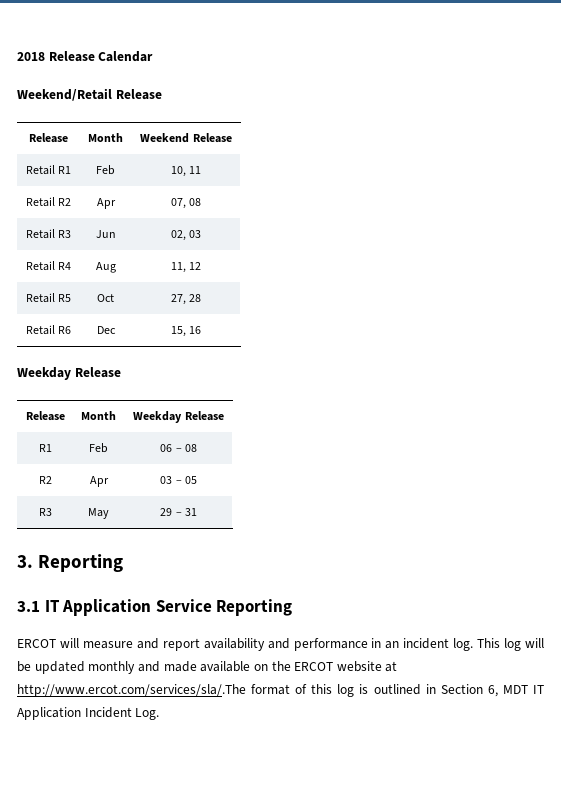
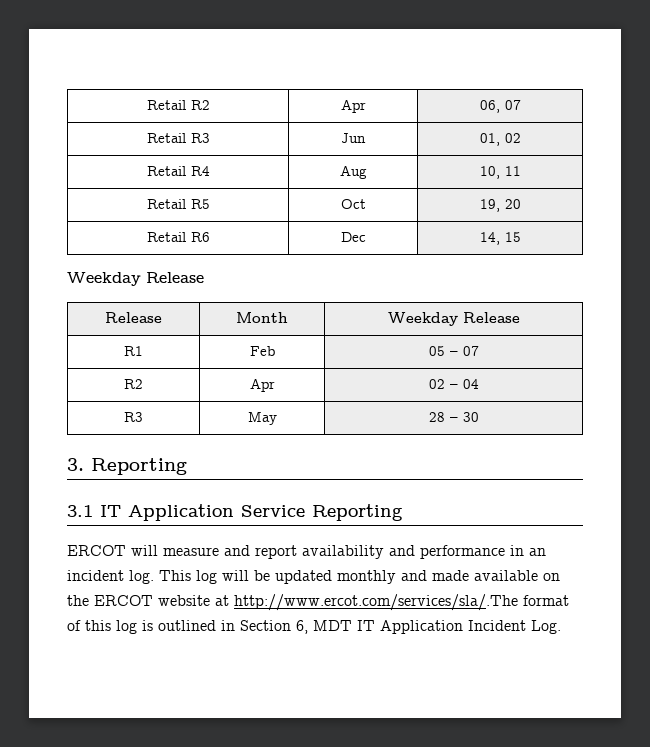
[17,51,154,62] [17,88,162,101] [29,133,68,143] [88,133,123,142] [140,133,232,143] [25,165,72,175] [96,165,115,175] [170,166,202,177] 2018 Release Calendar // Weekend/Retail Release // Release | Month | Weekend Release // Retail R1 | Feb | 10, 11 // -> (146, 105) none
[170,198,202,209] 07, 08 -> [479,100,521,113] 06, 07
[170,230,202,241] 02, 03 -> [479,133,521,146] 01, 02
[170,262,202,273] 11, 12 -> [479,166,521,179] 10, 11
[170,294,202,305] 27, 28 -> [479,199,521,212] 19, 20
[170,326,202,337] 15, 16 -> [479,232,521,245] 14, 15
[160,444,197,452] [38,476,52,484] [89,476,109,487] [160,476,197,484] 06 – 08 // R2 | Apr | 03 – 05 -> [428,346,479,356] [124,379,143,389] [249,378,275,392] [428,379,479,389] 05 – 07 // R2 | Apr | 02 – 04
[160,508,197,516] 29 – 31 -> [428,412,479,422] 28 – 30

